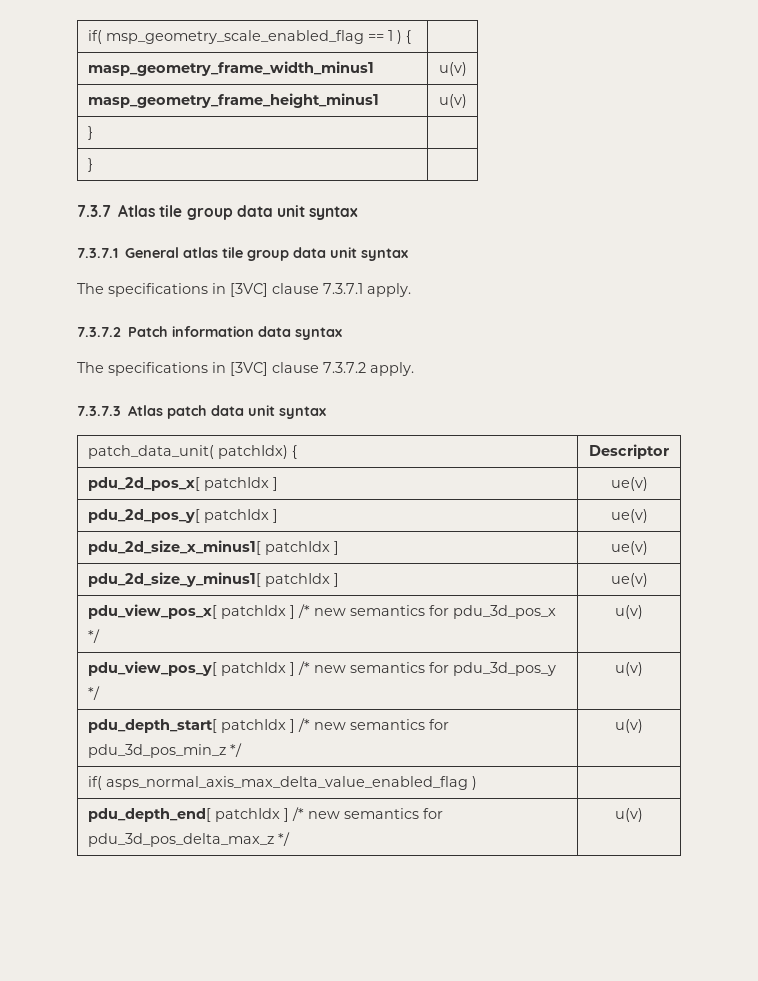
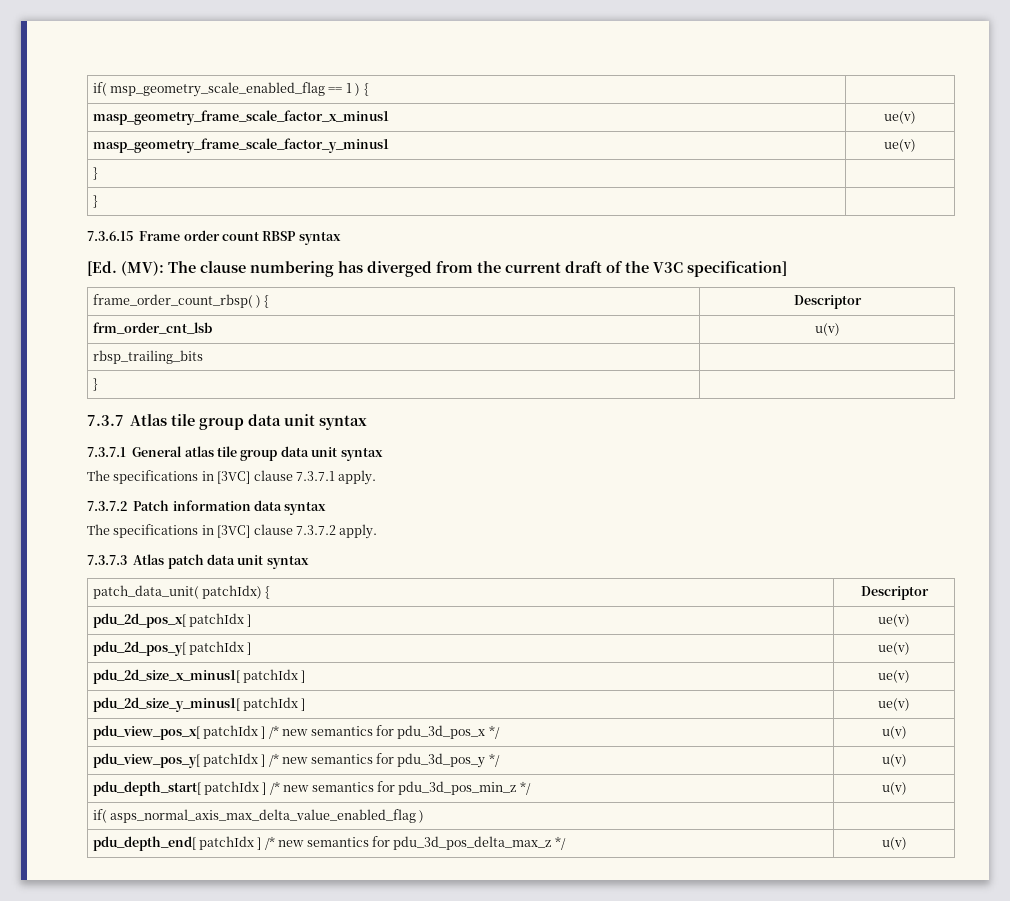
[87,61,374,76] [438,62,467,76] [87,93,379,108] [438,94,467,108] [87,126,93,140] masp_geometry_frame_width_minus1 | u(v) // masp_geometry_frame_height_minus1 | u(v) // } -> [92,110,389,125] [884,111,916,124] [92,138,389,153] [884,139,916,152] [92,167,98,180] [92,195,98,208] [87,230,341,245] [87,261,787,277] [92,294,270,308] [793,295,862,309] [92,322,212,334] [814,323,840,336] [92,350,203,364] masp_geometry_frame_scale_factor_x_minus1 | ue(v) // masp_geometry_frame_scale_factor_y_minus1 | ue(v) // } | // } | // 7.3.6.15 Frame order count RBSP syntax // [Ed. (MV): The clause numbering has diverged from the current draft of the V3C specification] // frame_order_count_rbsp( ) { | Descriptor // frm_order_cnt_lsb | u(v) // rbsp_trailing_bits

